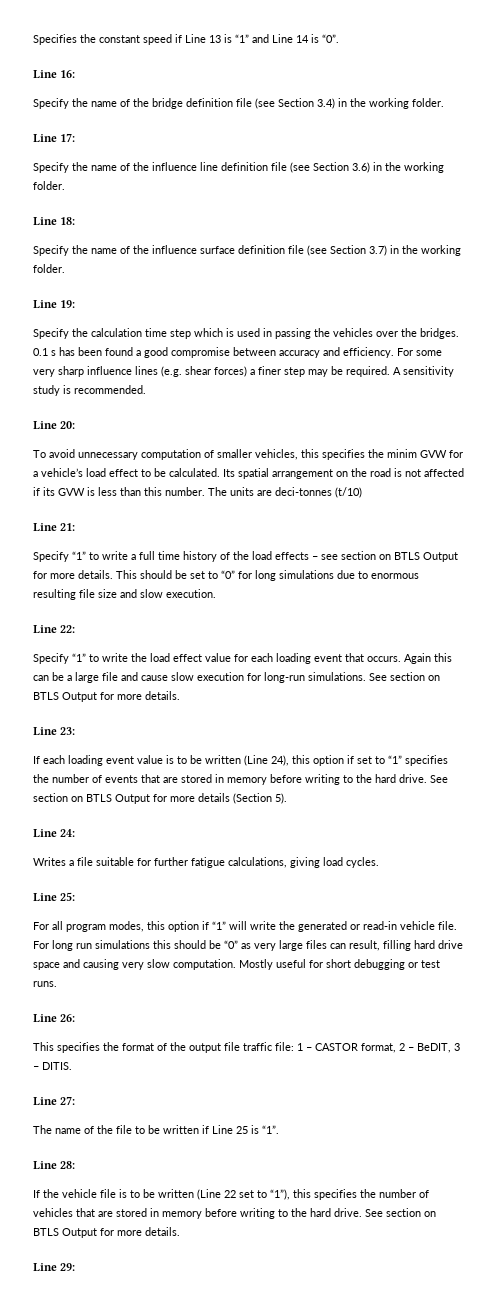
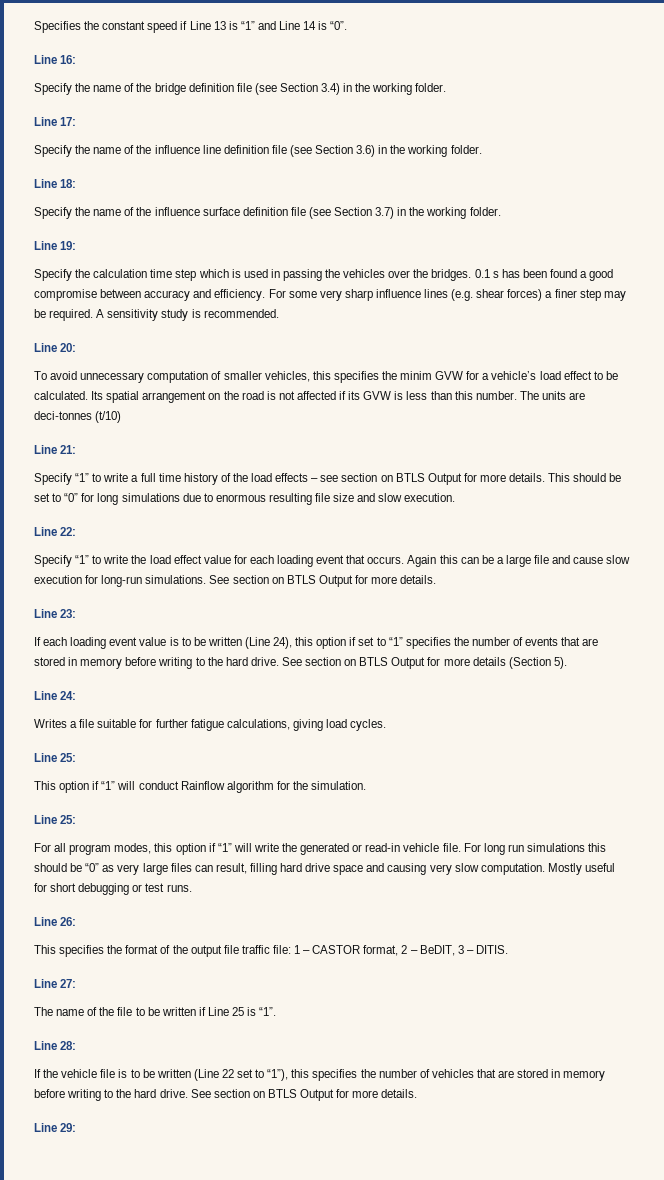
(76, 896) none -> [34,781,367,793] [34,815,77,824] // This option if “1” will conduct Rainflow algorithm for the simulation. // Line 25:

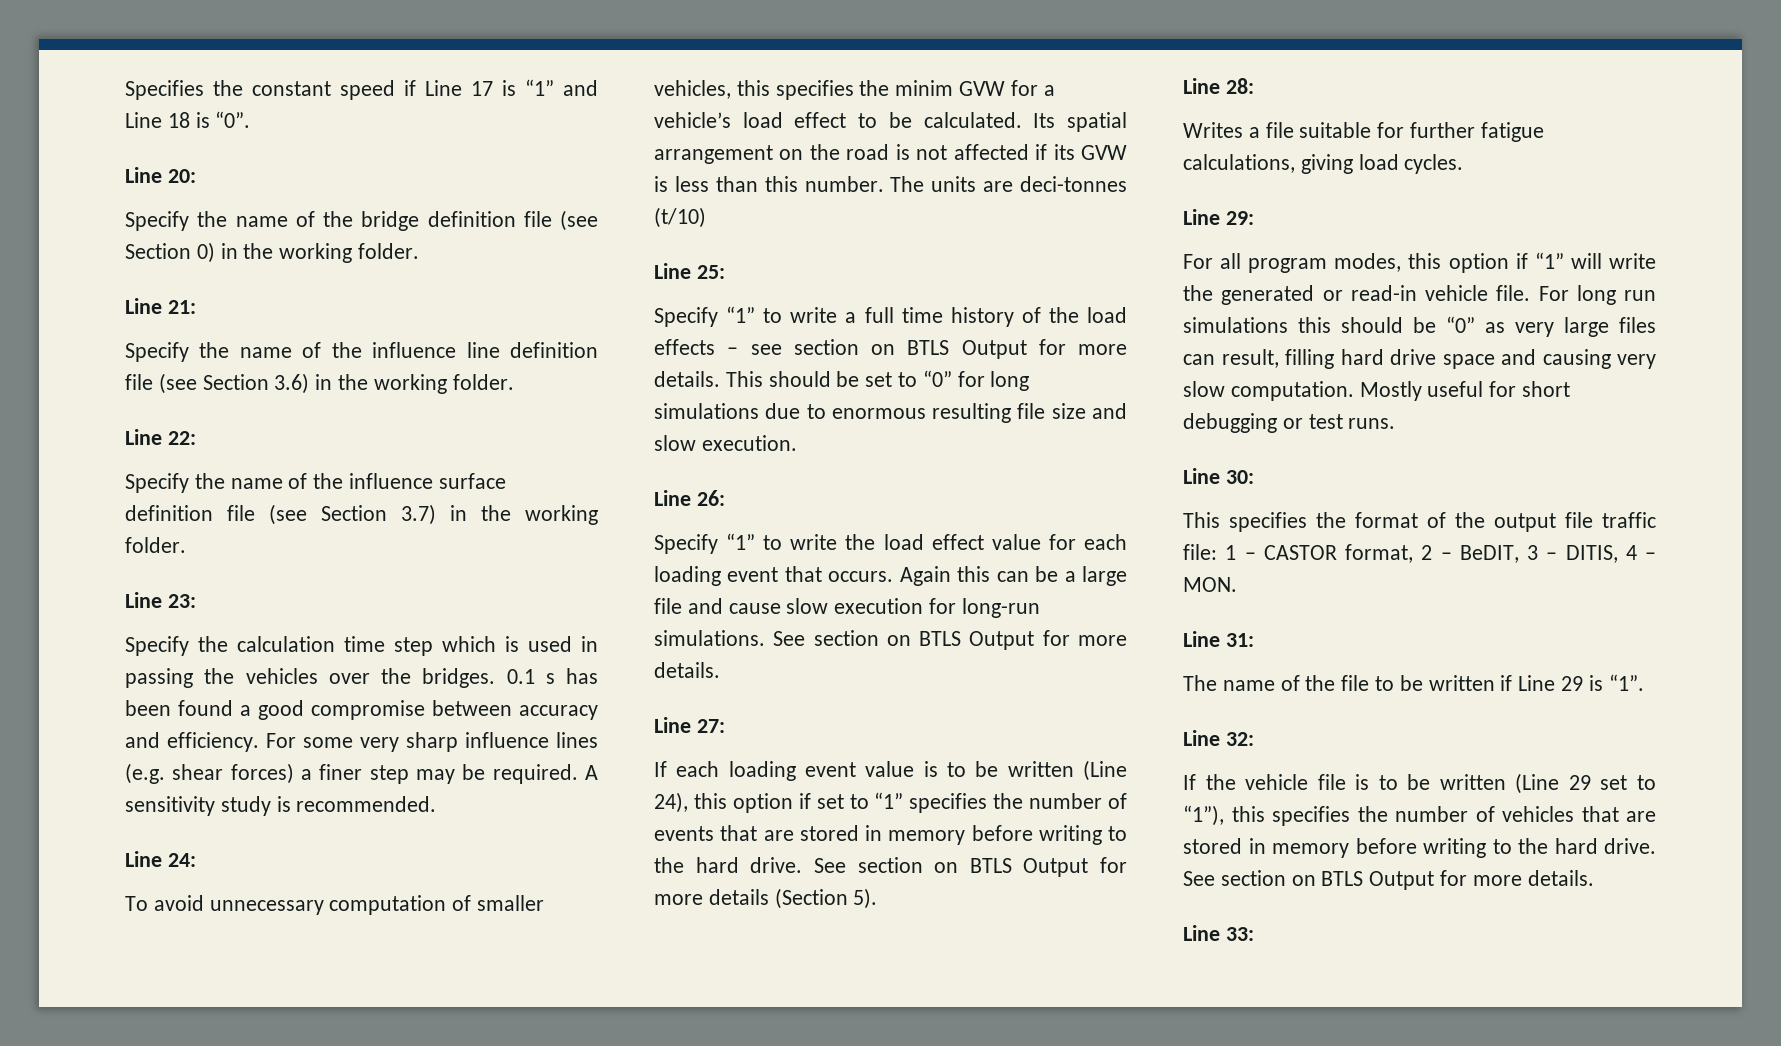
[213,21,226,30] 13 -> [471,81,493,96] 17
[303,21,317,30] 14 -> [167,112,190,128] 18
[60,55,77,64] 16: -> [167,169,196,183] 20:
[321,83,447,95] [34,117,77,126] 3.4) in the working folder. // Line 17: -> [196,242,420,263] [125,298,196,314] 0) in the working folder. // Line 21:
[60,179,77,188] 18: -> [167,431,196,445] 22:
[60,241,77,250] 19: -> [167,594,196,608] 23:
[60,343,77,352] 20: -> [167,853,196,867] 24:
[60,445,77,454] 21: -> [696,265,725,279] 25:
[60,527,77,536] 22: -> [696,490,725,506] 26:
[60,609,77,618] 23: -> [696,719,725,733] 27:
[60,691,77,700] 24: -> [1225,78,1254,94] 28:
[60,753,77,762] [34,781,367,793] [34,815,77,824] 25: // This option if “1” will conduct Rainflow algorithm for the simulation. // Line 25: -> [1225,211,1254,225] 29:
[60,917,77,926] 26: -> [1225,470,1254,484] 30:
[475,945,508,954] [34,979,77,988] DITIS. // Line 27: -> [1565,545,1656,563] [1183,577,1237,592] [1183,631,1254,647] DITIS, 4 – MON. // Line 31:
[232,1007,245,1016] 25 -> [1561,676,1584,691] 29
[60,1041,77,1050] 28: -> [1225,732,1254,746] 32:
[221,1069,234,1078] 22 -> [1568,775,1591,790] 29
[60,1123,77,1132] 29: -> [1225,927,1254,941] 33:

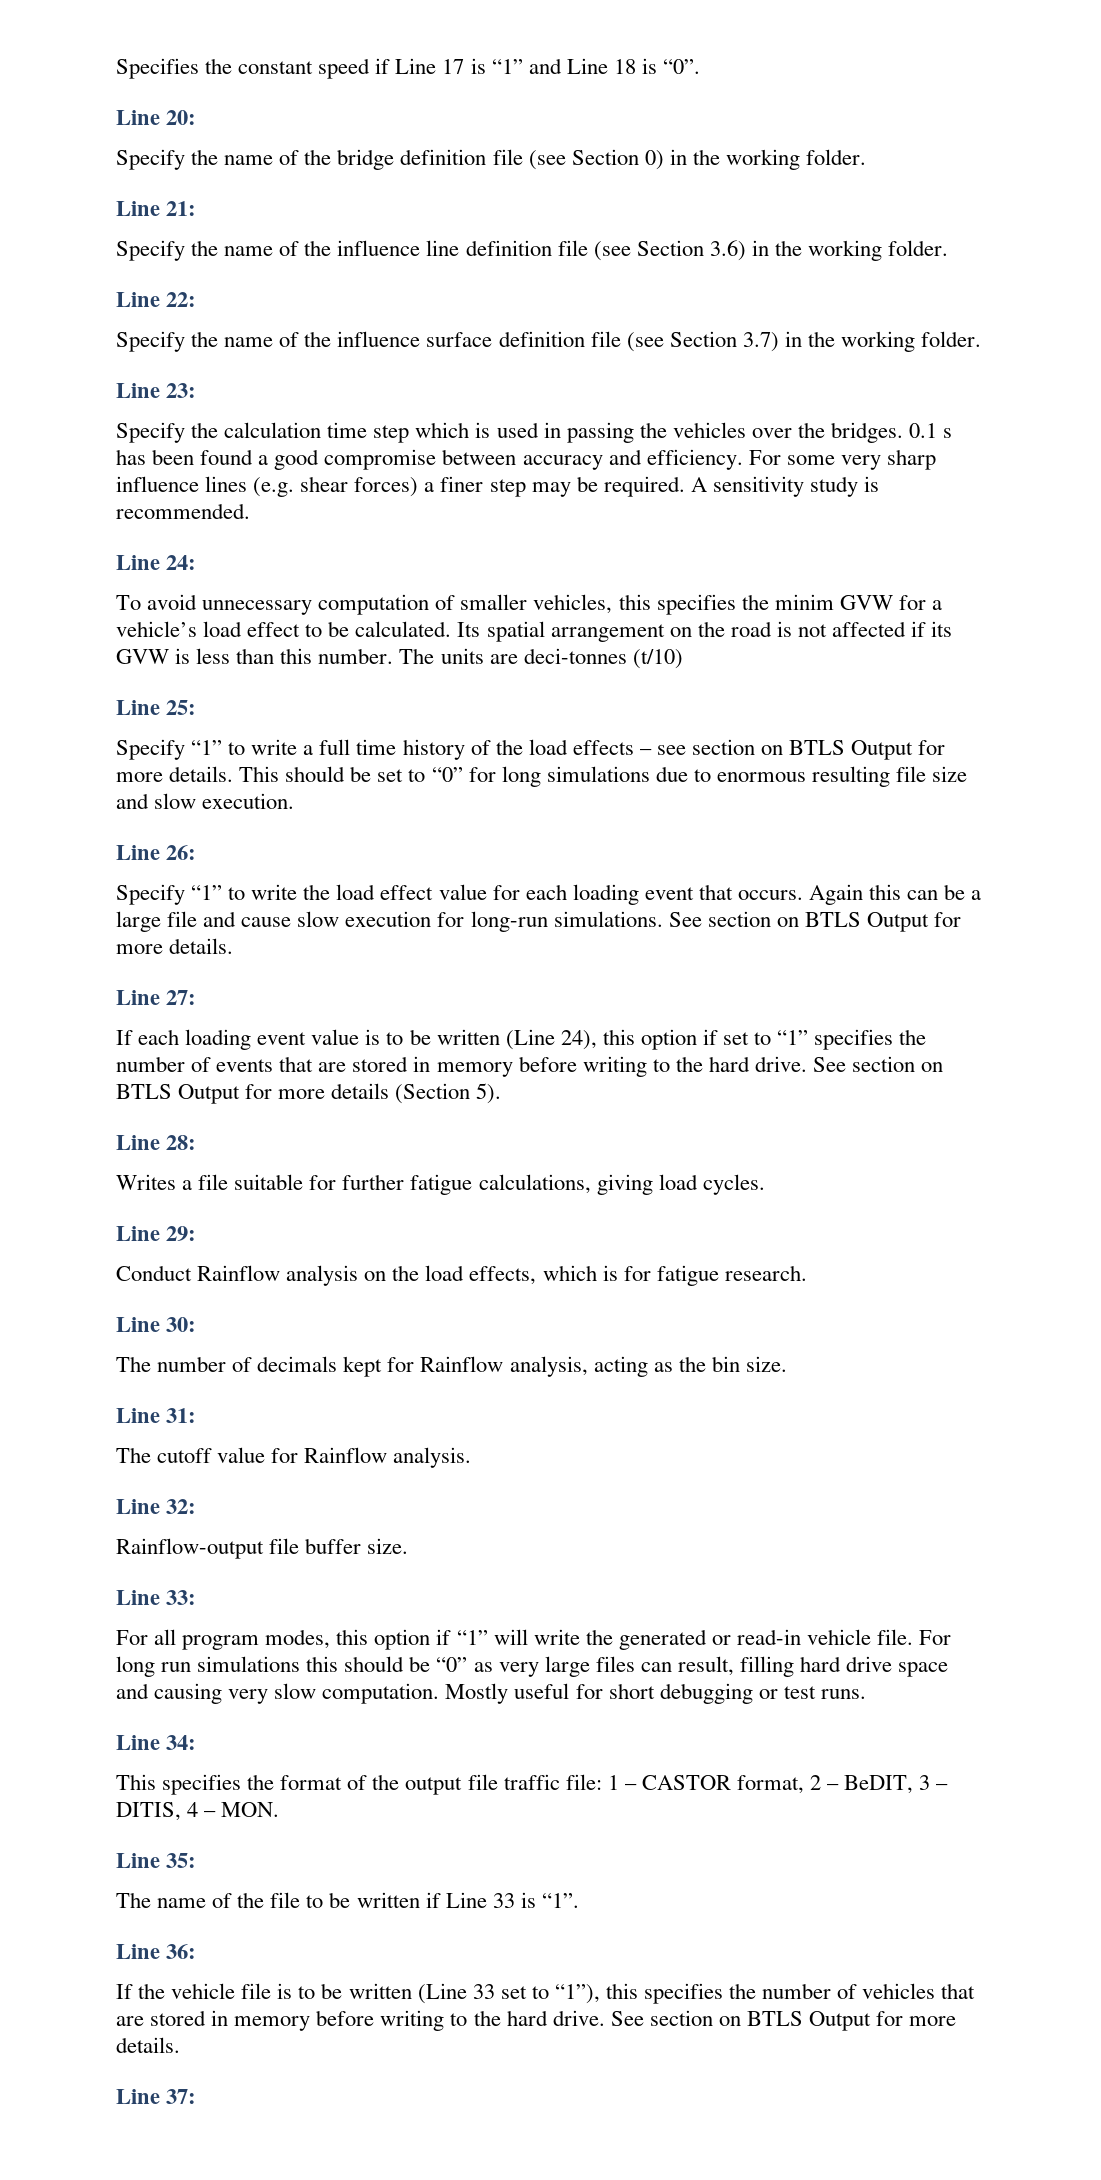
(1254, 218) none -> [116,1265,807,1286] [116,1317,197,1332] [116,1356,787,1377] [116,1408,197,1423] [116,1447,472,1468] [116,1499,197,1514] [116,1538,409,1559] [116,1590,197,1605] // Conduct Rainflow analysis on the load effects, which is for fatigue research. // Line 30: // The number of decimals kept for Rainflow analysis, acting as the bin size. // Line 31: // The cutoff value for Rainflow analysis. // Line 32: // Rainflow-output file buffer size. // Line 33:
[1225,470,1254,484] 30: -> [166,1735,197,1750] 34:
[1225,633,1254,647] 31: -> [166,1853,197,1868] 35:
[1561,676,1584,691] 29 -> [492,1893,515,1908] 33
[1225,732,1254,746] 32: -> [166,1944,197,1959] 36:
[1568,775,1591,790] 29 -> [472,1984,495,1999] 33
[1225,927,1254,941] 33: -> [166,2089,197,2104] 37:

